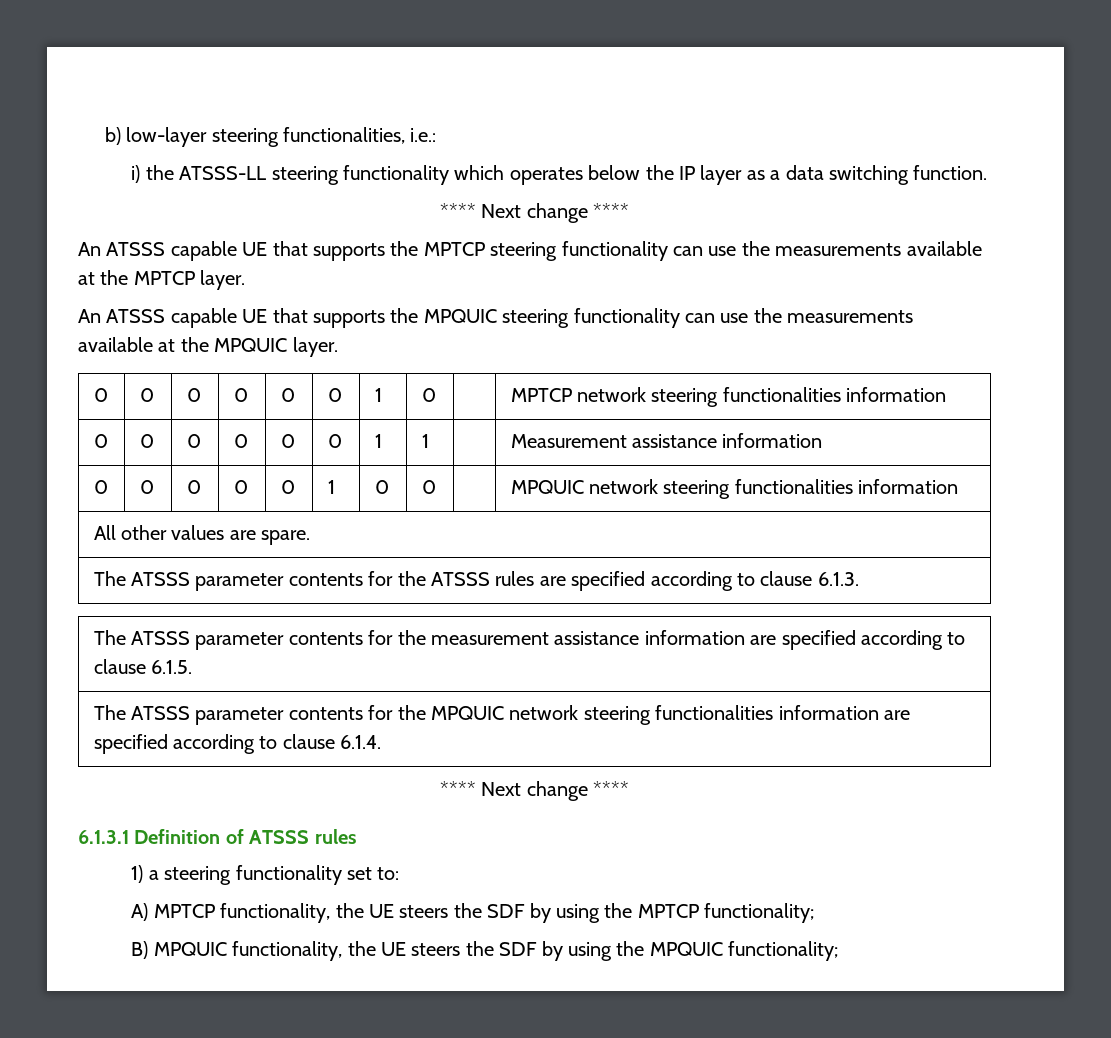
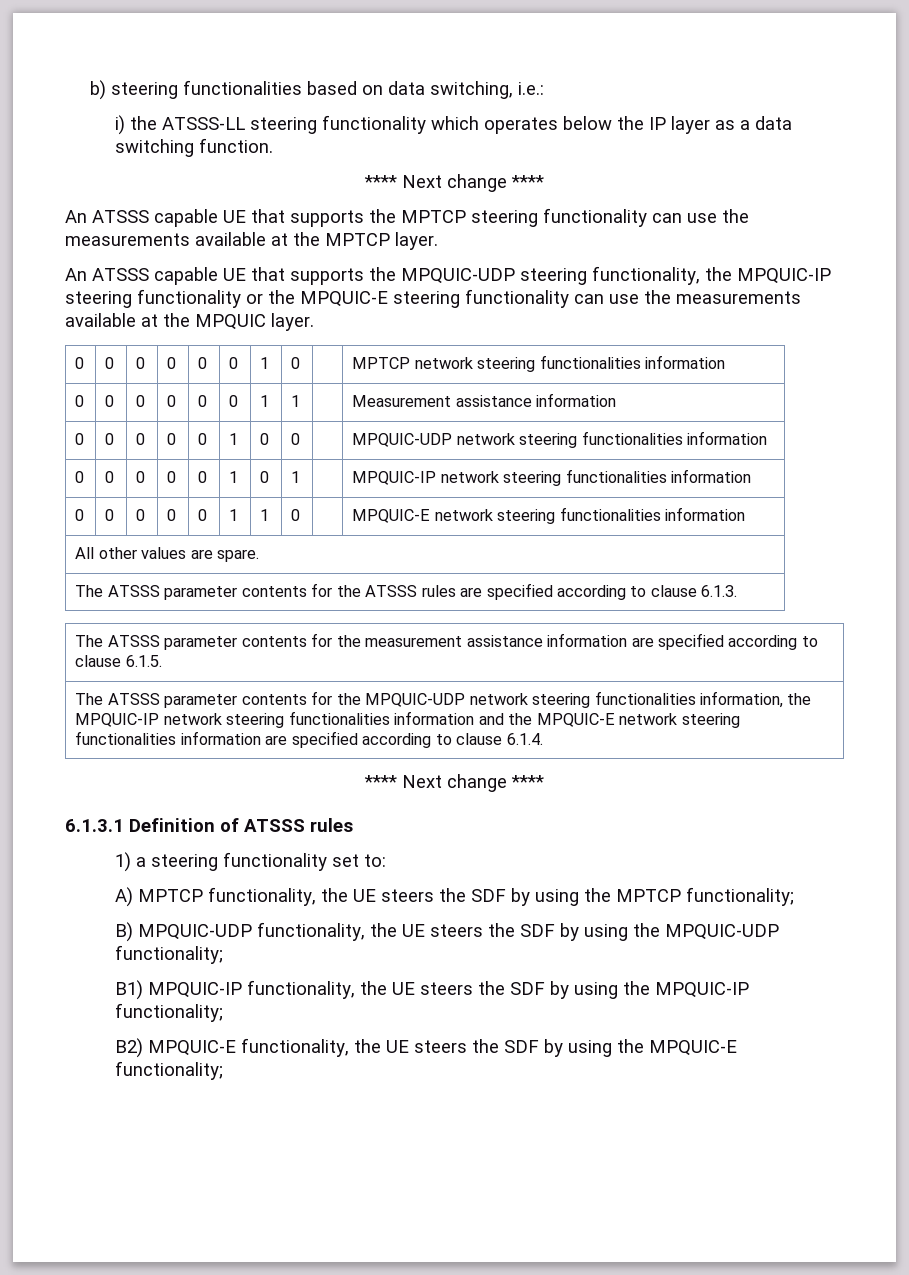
[126,127,405,147] low-layer steering functionalities, -> [111,80,514,99] steering functionalities based on data switching,
[423,309,497,323] MPQUIC -> [401,266,831,285] [65,289,388,308] MPQUIC-UDP steering functionality, the MPQUIC-IP steering functionality or the MPQUIC-E
[510,480,584,494] MPQUIC -> [352,431,768,448] [75,471,85,483] [105,471,115,483] [136,471,146,483] [167,471,177,483] [198,471,208,483] [229,471,239,483] [260,471,270,483] [291,471,301,483] [352,469,752,486] [75,509,85,521] [105,509,115,521] [136,509,146,521] [167,509,177,521] [198,509,208,521] [229,509,239,521] [260,509,270,521] [291,509,301,521] [352,509,431,523] MPQUIC-UDP network steering functionalities information // 0 | 0 | 0 | 0 | 0 | 1 | 0 | 1 | | MPQUIC-IP network steering functionalities information // 0 | 0 | 0 | 0 | 0 | 1 | 1 | 0 | | MPQUIC-E
[430,706,504,720] MPQUIC -> [365,691,812,708] [75,711,615,728] MPQUIC-UDP network steering functionalities information, the MPQUIC-IP network steering functionalities information and the MPQUIC-E
[153,941,839,961] MPQUIC functionality, the UE steers the SDF by using the MPQUIC functionality; -> [138,922,780,941] [115,945,224,964] [115,980,750,1000] [115,1003,224,1022] [115,1038,738,1058] [115,1061,224,1080] MPQUIC-UDP functionality, the UE steers the SDF by using the MPQUIC-UDP functionality; // B1) MPQUIC-IP functionality, the UE steers the SDF by using the MPQUIC-IP functionality; // B2) MPQUIC-E functionality, the UE steers the SDF by using the MPQUIC-E functionality;

